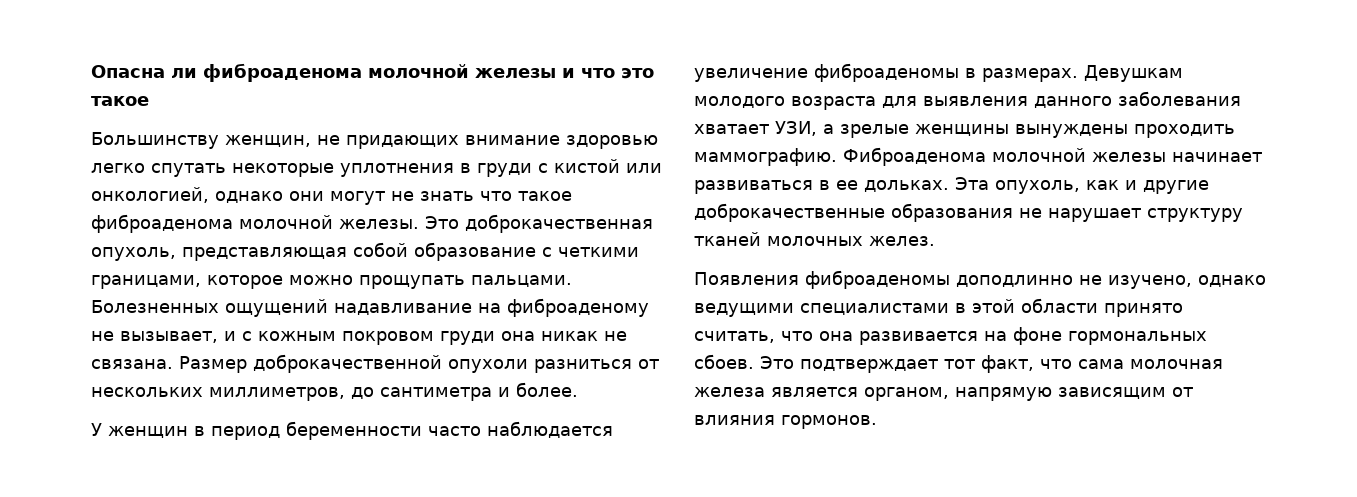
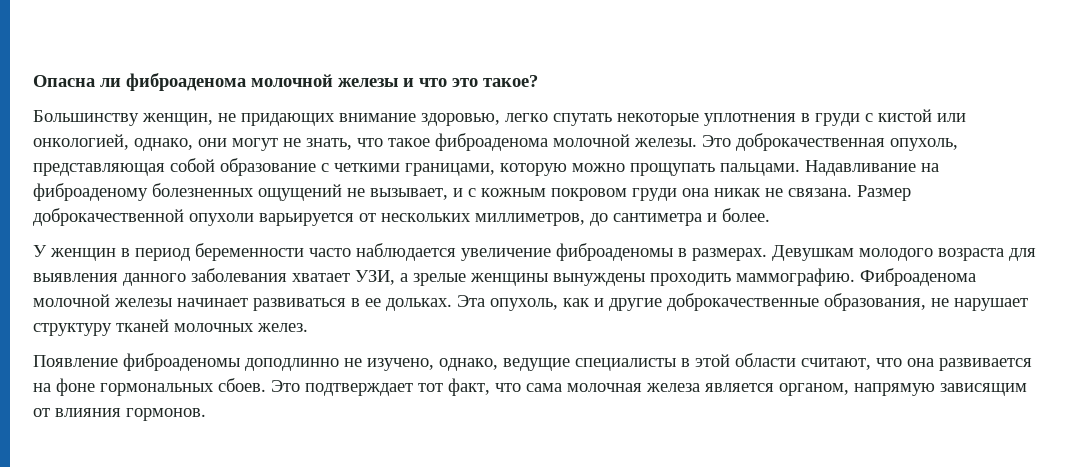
[91,96,149,106] такое -> [483,75,538,87] такое?
[566,135,658,149] здоровью -> [421,113,500,126] здоровью,
[215,191,283,203] однако -> [134,138,193,151] однако,
[420,191,474,201] знать -> [306,138,352,150] знать,
[207,275,283,289] которое -> [500,163,567,176] которую
[91,298,649,317] Болезненных ощущений надавливание на фиброаденому -> [805,160,939,176] [33,183,342,201] Надавливание на фиброаденому болезненных ощущений
[534,359,632,373] разниться -> [259,213,354,226] варьируется
[891,203,1013,222] образования -> [824,293,926,311] образования,
[694,272,799,285] Появления -> [33,355,118,367] Появление
[1198,275,1266,287] [694,303,949,317] однако ведущими специалистами -> [439,358,676,371] однако, ведущие специалисты
[1104,303,1183,317] [694,331,775,343] принято считать, -> [801,358,871,370] считают,

